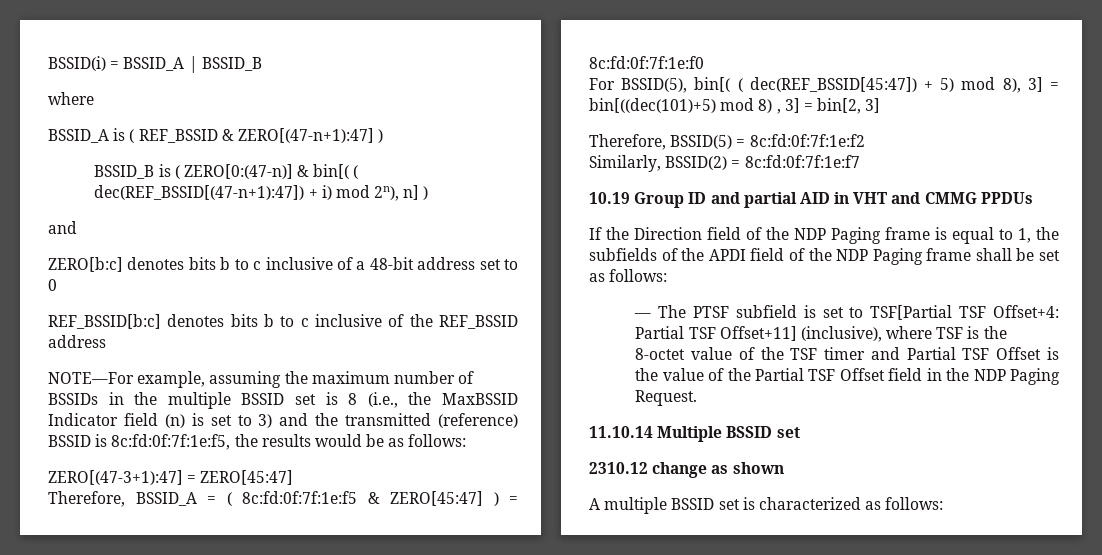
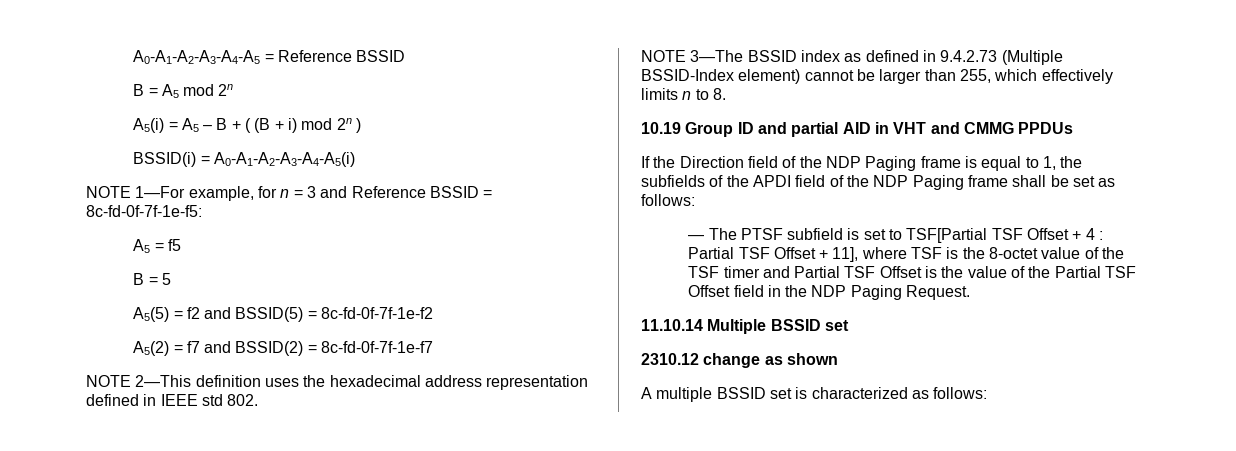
[48,56,262,73] [48,92,94,105] [48,128,384,143] [94,164,359,179] [94,185,305,200] BSSID(i) = BSSID_A | BSSID_B // where // BSSID_A is ( REF_BSSID & ZERO[(47-n+1):47] ) // BSSID_B is ( ZERO[0:(47-n)] & bin[( ( dec(REF_BSSID[(47-n+1):47]) -> [133,50,406,64] [133,84,234,98] [133,118,271,133] A0-A1-A2-A3-A4-A5 = Reference BSSID // B = A5 mod 2n // A5(i) = A5 – B + ( (B
[374,185,429,201] [48,221,77,234] [48,257,519,272] [48,279,57,291] [48,314,518,329] [48,335,106,348] [48,371,475,388] [48,392,519,409] [48,413,518,428] [48,434,467,450] [48,470,294,485] [48,491,518,507] [589,56,704,69] [589,77,1059,93] [589,98,881,114] [589,134,865,150] [589,155,860,172] 2n), n] ) // and // ZERO[b:c] denotes bits b to c inclusive of a 48-bit address set to 0 // REF_BSSID[b:c] denotes bits b to c inclusive of the REF_BSSID address // NOTE—For example, assuming the maximum number of BSSIDs in the multiple BSSID set is 8 (i.e., the MaxBSSID Indicator field (n) is set to 3) and the transmitted (reference) BSSID is 8c:fd:0f:7f:1e:f5, the results would be as follows: // ZERO[(47-3+1):47] = ZERO[45:47] // Therefore, BSSID_A = ( 8c:fd:0f:7f:1e:f5 & ZERO[45:47] ) = 8c:fd:0f:7f:1e:f0 // For BSSID(5), bin[( ( dec(REF_BSSID[45:47]) + 5) mod 8), 3] = bin[((dec(101)+5) mod 8) , 3] = bin[2, 3] // Therefore, BSSID(5) = 8c:fd:0f:7f:1e:f2 // Similarly, BSSID(2) = 8c:fd:0f:7f:1e:f7 -> [336,118,362,133] [133,152,355,167] [86,186,493,201] [86,205,202,217] [133,239,181,253] [133,273,171,285] [133,307,434,322] [133,341,434,356] [86,375,589,390] [86,394,259,406] [641,50,1063,65] [641,69,1113,84] [641,88,726,100] 2n ) // BSSID(i) = A0-A1-A2-A3-A4-A5(i) // NOTE 1—For example, for n = 3 and Reference BSSID = 8c-fd-0f-7f-1e-f5: // A5 = f5 // B = 5 // A5(5) = f2 and BSSID(5) = 8c-fd-0f-7f-1e-f2 // A5(2) = f7 and BSSID(2) = 8c-fd-0f-7f-1e-f7 // NOTE 2—This definition uses the hexadecimal address representation defined in IEEE std 802. // NOTE 3—The BSSID index as defined in 9.4.2.73 (Multiple BSSID-Index element) cannot be larger than 255, which effectively limits n to 8.
[993,305,1059,318] [635,326,882,342] Offset+4: Partial TSF Offset+11] (inclusive), -> [1027,228,1104,240] [688,247,859,262] Offset + 4 : Partial TSF Offset + 11],

